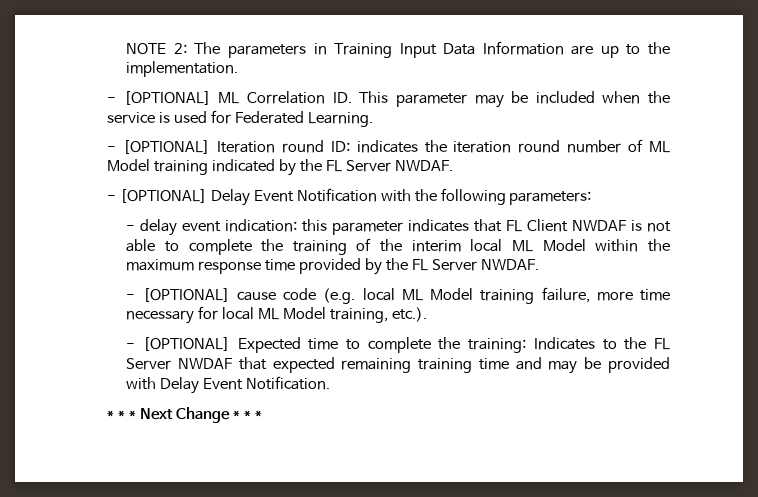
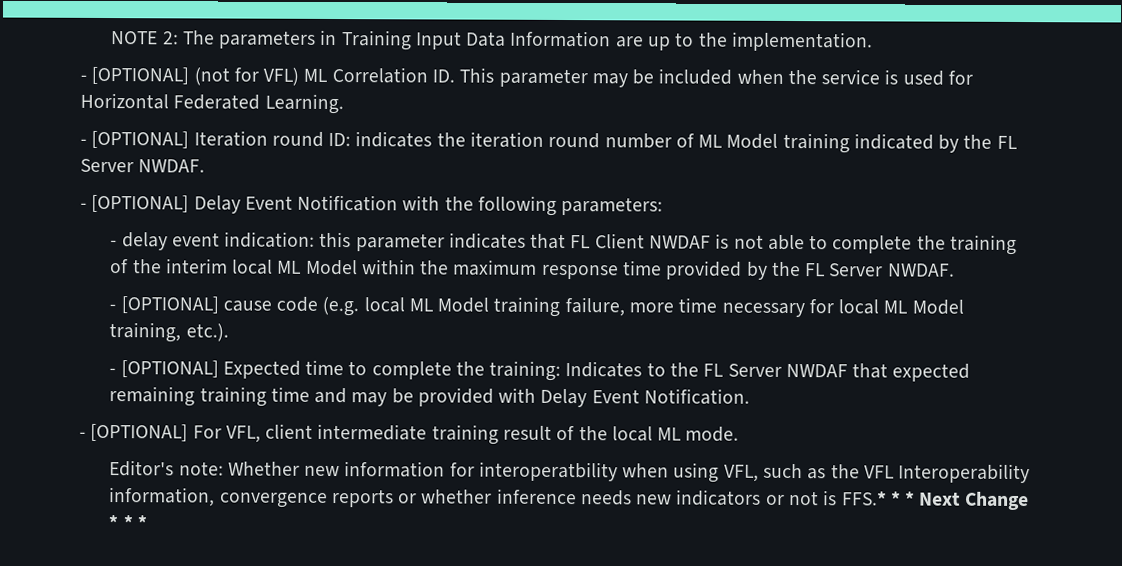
(211, 98) none -> [193,67,300,86] (not for VFL)
(231, 117) none -> [80,92,170,110] Horizontal
[107,410,115,419] * -> [79,423,740,445] [109,460,1031,484] [109,487,887,508] - [OPTIONAL] For VFL, client intermediate training result of the local ML mode. // Editor's note: Whether new information for interoperatbility when using VFL, such as the VFL Interoperability information, convergence reports or whether inference needs new indicators or not is FFS.*

